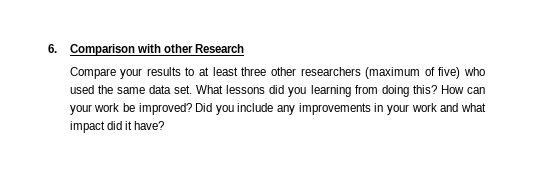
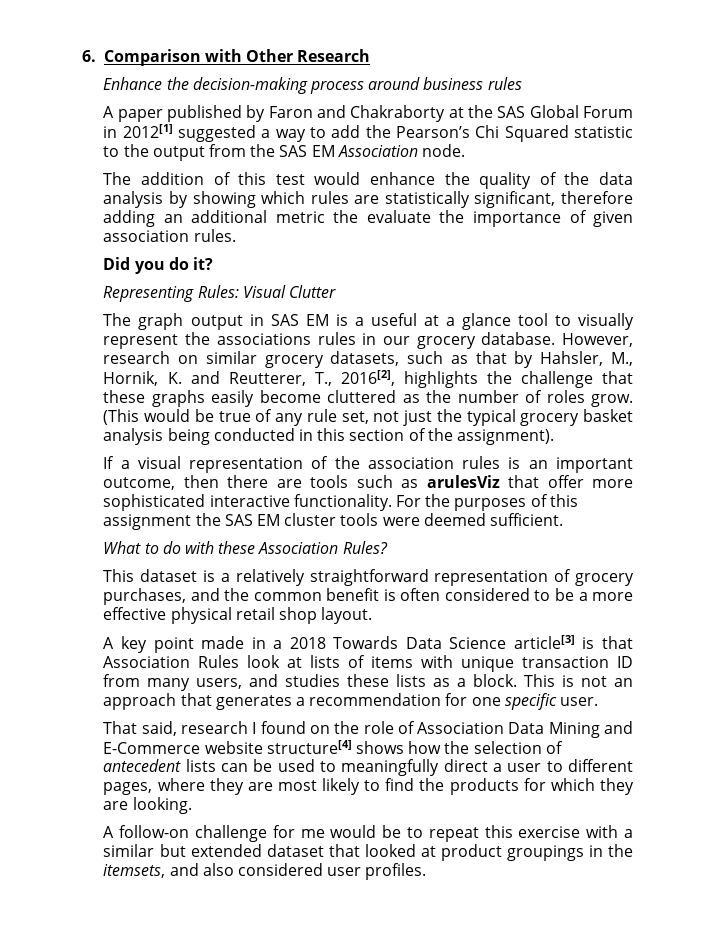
[163,44,193,53] other -> [246,49,294,62] Other
[69,67,485,79] [69,85,486,97] [69,103,486,115] [69,121,164,133] Compare your results to at least three other researchers (maximum of five) who used the same data set. What lessons did you learning from doing this? How can your work be improved? Did you include any improvements in your work and what impact did it have? -> [103,77,522,94] [103,105,633,122] [103,124,633,142] [103,144,465,161] [103,172,633,189] [103,191,633,208] [103,210,633,227] [103,229,236,242] [103,257,213,274] [103,285,336,302] [103,313,635,330] [103,332,633,349] [103,351,634,368] [103,370,634,388] [103,390,634,407] [103,409,634,426] [103,428,554,445] [103,456,634,473] [103,475,634,490] [103,494,578,511] [103,513,563,530] [103,541,388,554] [103,569,634,586] [103,588,634,605] [103,607,373,624] [103,635,634,653] [103,655,633,672] [103,674,633,691] [103,693,598,710] [103,721,633,738] [103,740,563,754] [103,759,633,776] [103,778,634,795] [103,797,192,814] [103,825,633,842] [103,844,633,861] [103,863,427,880] Enhance the decision-making process around business rules // A paper published by Faron and Chakraborty at the SAS Global Forum in 2012[1] suggested a way to add the Pearson’s Chi Squared statistic to the output from the SAS EM Association node. // The addition of this test would enhance the quality of the data analysis by showing which rules are statistically significant, therefore adding an additional metric the evaluate the importance of given association rules. // Did you do it? // Representing Rules: Visual Clutter // The graph output in SAS EM is a useful at a glance tool to visually represent the associations rules in our grocery database. However, research on similar grocery datasets, such as that by Hahsler, M., Hornik, K. and Reutterer, T., 2016[2], highlights the challenge that these graphs easily become cluttered as the number of roles grow. (This would be true of any rule set, not just the typical grocery basket analysis being conducted in this section of the assignment). // If a visual representation of the association rules is an important outcome, then there are tools such as arulesViz that offer more sophisticated interactive functionality. For the purposes of this assignment the SAS EM cluster tools were deemed sufficient. // What to do with these Association Rules? // This dataset is a relatively straightforward representation of grocery purchases, and the common benefit is often considered to be a more effective physical retail shop layout. // A key point made in a 2018 Towards Data Science article[3] is that Association Rules look at lists of items with unique transaction ID from many users, and studies these lists as a block. This is not an approach that generates a recommendation for one specific user. // That said, research I found on the role of Association Data Mining and E-Commerce website structure[4] shows how the selection of antecedent lists can be used to meaningfully direct a user to different pages, where they are most likely to find the products for which they are looking. // A follow-on challenge for me would be to repeat this exercise with a similar but extended dataset that looked at product groupings in the itemsets, and also considered user profiles.

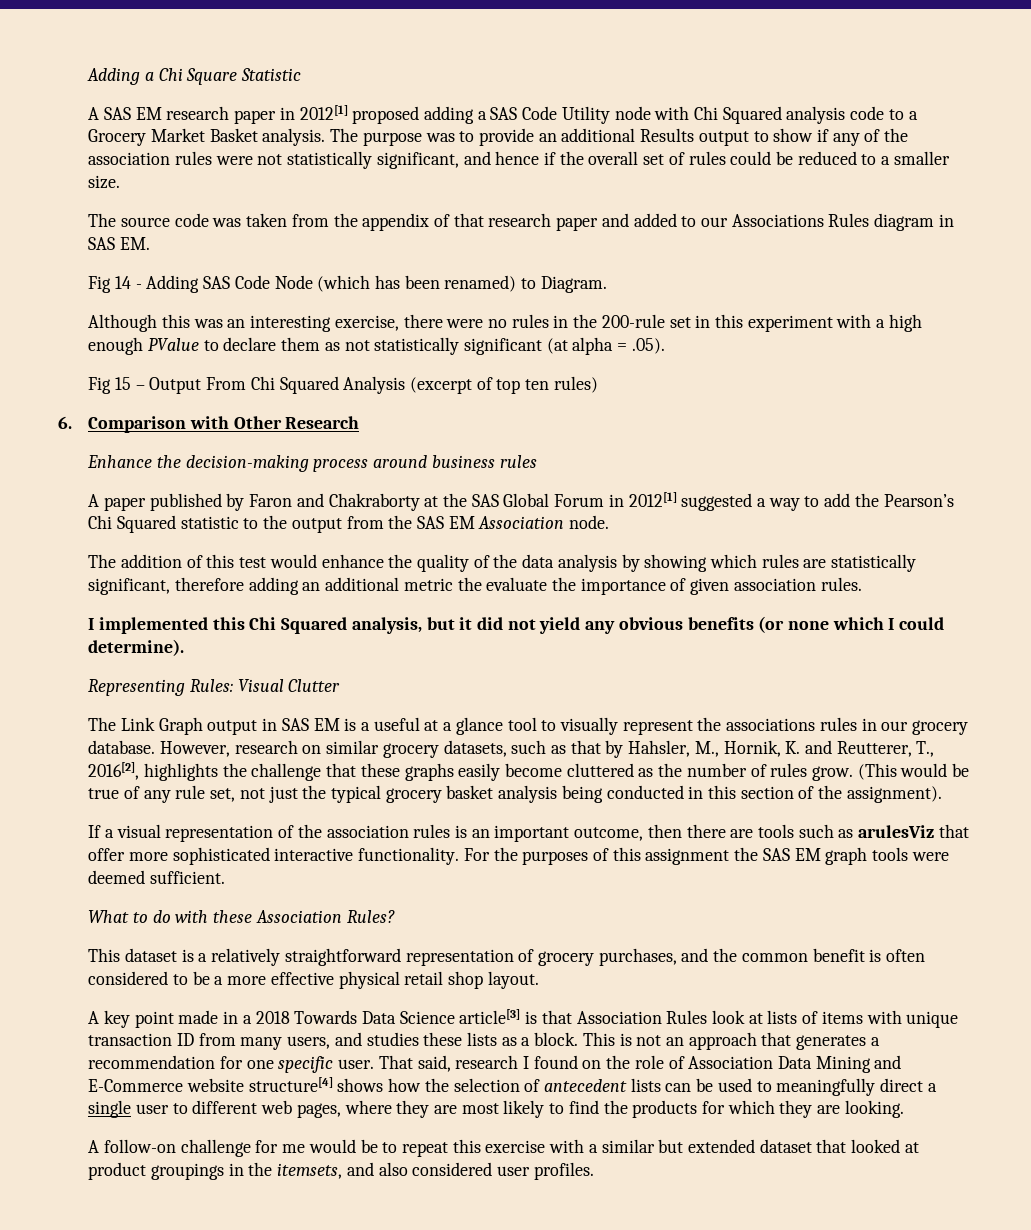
(82, 56) none -> [87,68,302,85] [88,105,918,124] [88,128,909,146] [88,151,950,169] [88,175,121,189] [88,213,954,231] [88,237,150,250] [88,275,607,293] [88,314,922,332] [88,337,665,355] [88,376,598,394] Adding a Chi Square Statistic // A SAS EM research paper in 2012[1] proposed adding a SAS Code Utility node with Chi Squared analysis code to a Grocery Market Basket analysis. The purpose was to provide an additional Results output to show if any of the association rules were not statistically significant, and hence if the overall set of rules could be reduced to a smaller size. // The source code was taken from the appendix of that research paper and added to our Associations Rules diagram in SAS EM. // Fig 14 - Adding SAS Code Node (which has been renamed) to Diagram. // Although this was an interesting exercise, there were no rules in the 200-rule set in this experiment with a high enough PValue to declare them as not statistically significant (at alpha = .05). // Fig 15 – Output From Chi Squared Analysis (excerpt of top ten rules) //
[103,257,213,274] Did you do it? -> [88,616,945,634] [88,639,185,656] I implemented this Chi Squared analysis, but it did not yield any obvious benefits (or none which I could determine).
[138,313,184,330] graph -> [120,717,203,735] Link Graph
[546,390,585,403] roles -> [770,763,808,777] rules
[284,513,337,526] cluster -> [825,847,868,865] graph
(598, 701) // -> (375, 1064) none
(503, 767) none -> [88,1100,132,1118] single
(633, 765) none -> [261,1100,293,1114] web

